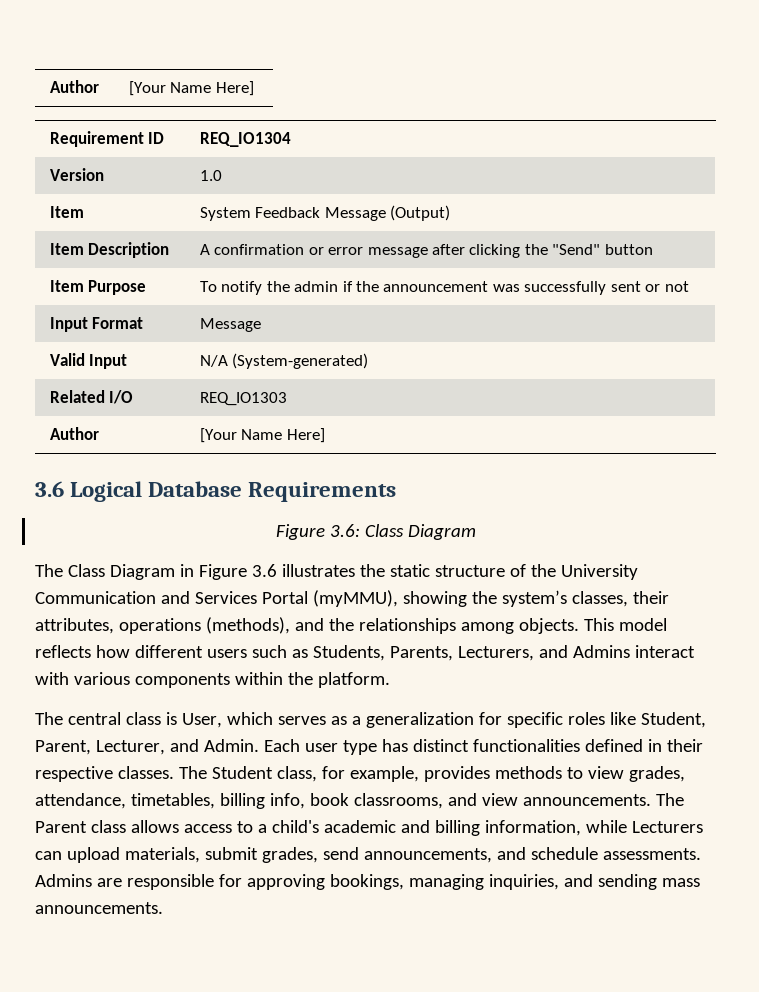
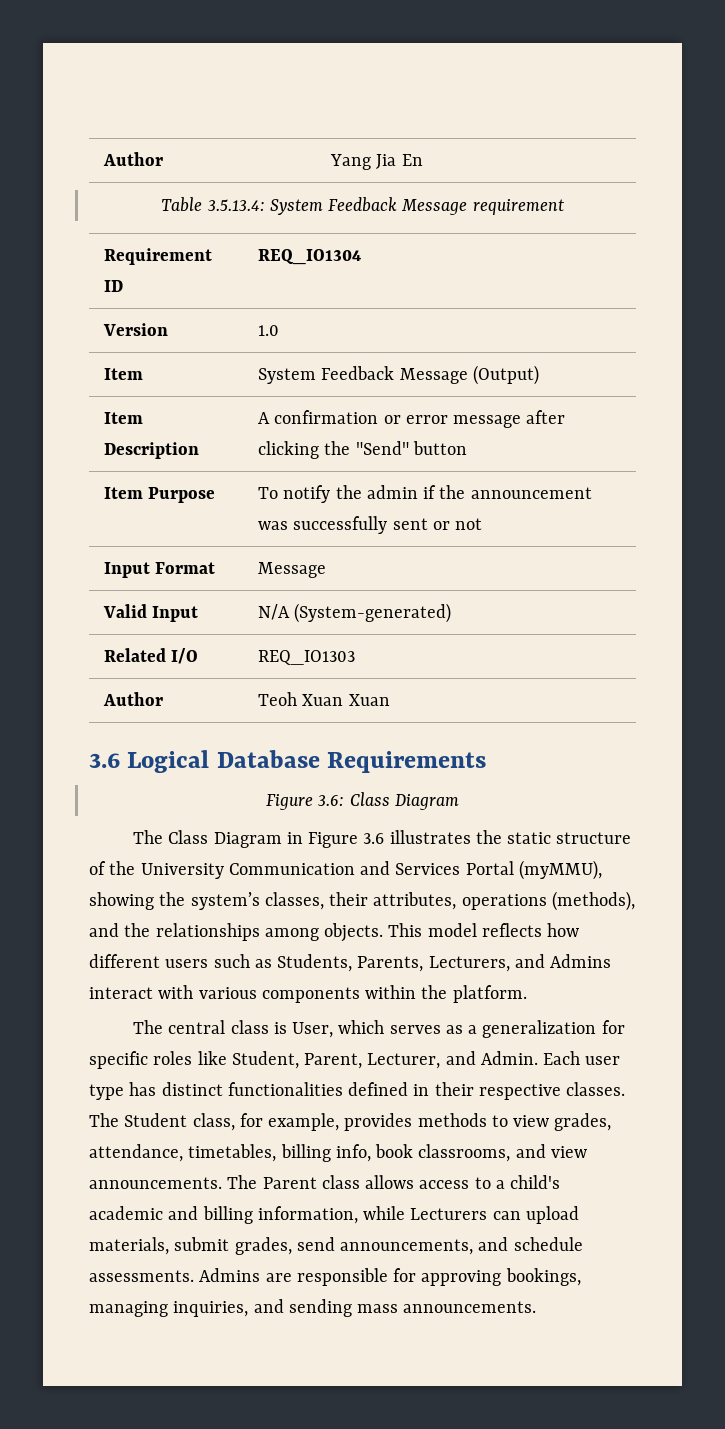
[49,80,99,93] [128,81,254,96] Author | [Your Name Here] -> [103,152,164,166] [330,154,423,170] [161,197,564,215] Author | Yang Jia En // Table 3.5.13.4: System Feedback Message requirement
[199,428,325,443] [Your Name Here] -> [258,692,390,706] Teoh Xuan Xuan

